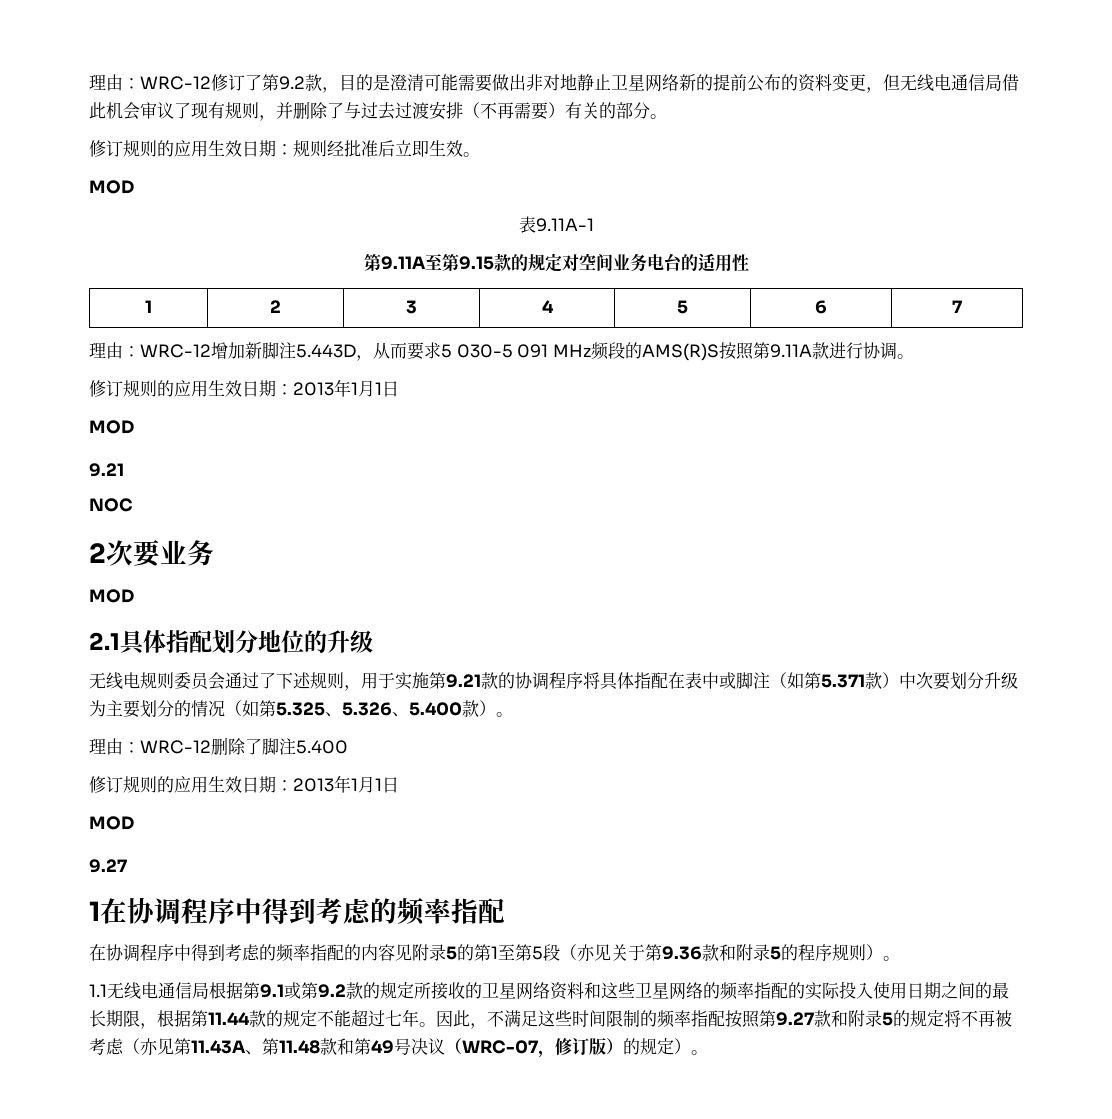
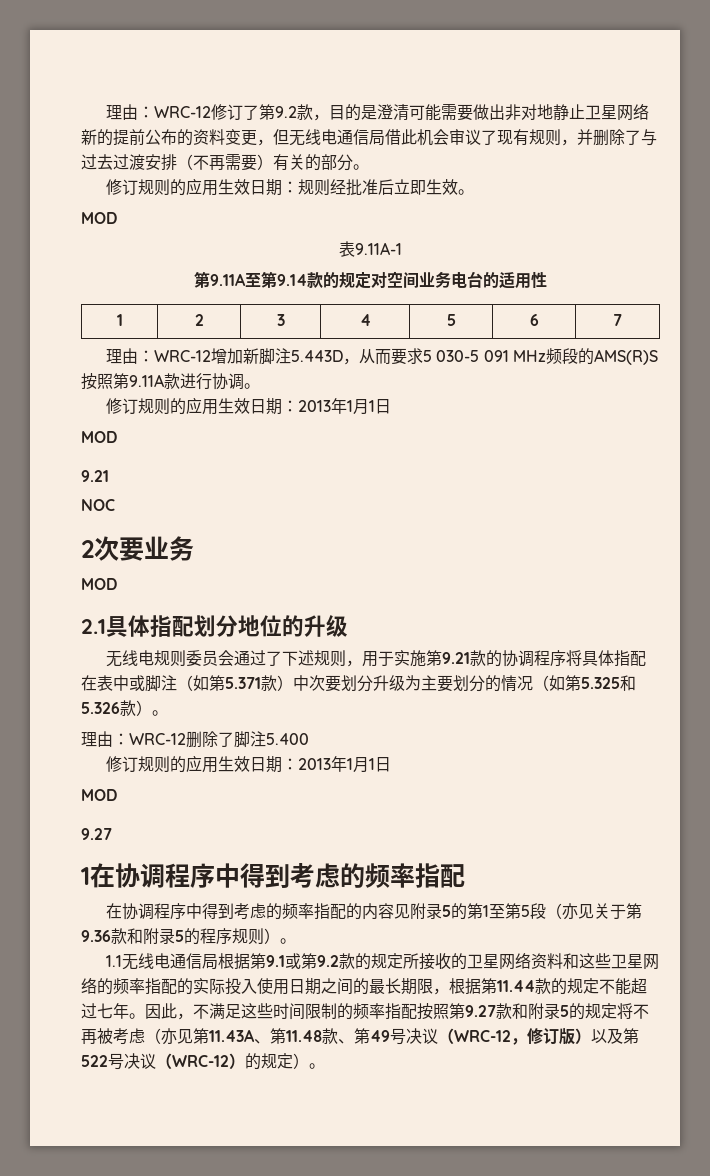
[458,256,494,270] 9.15 -> [277,274,307,286] 9.14
[325,702,462,717] 、5.326、5.400 -> [620,675,636,691] [81,702,120,714] 和5.326
[337,1038,354,1055] 和 -> [338,1039,354,1044] 、
[462,1040,538,1054] WRC-07 -> [454,1030,511,1042] WRC-12
(623, 1046) none -> [591,1028,639,1044] [81,1053,245,1070] 以及第522号决议（WRC-12）

